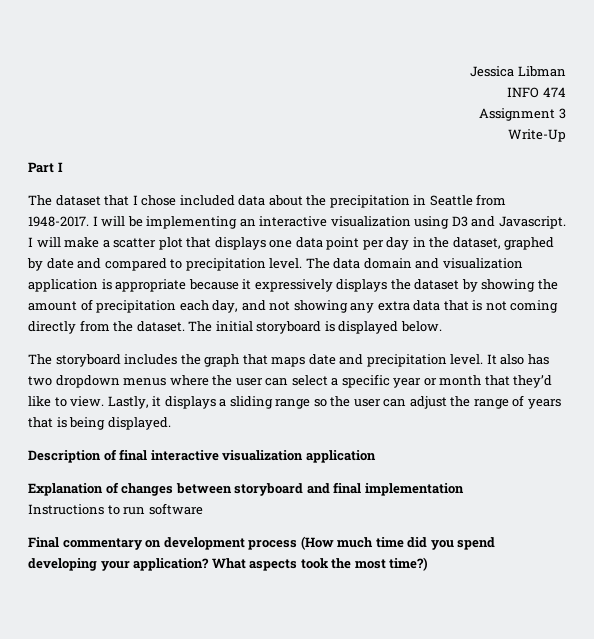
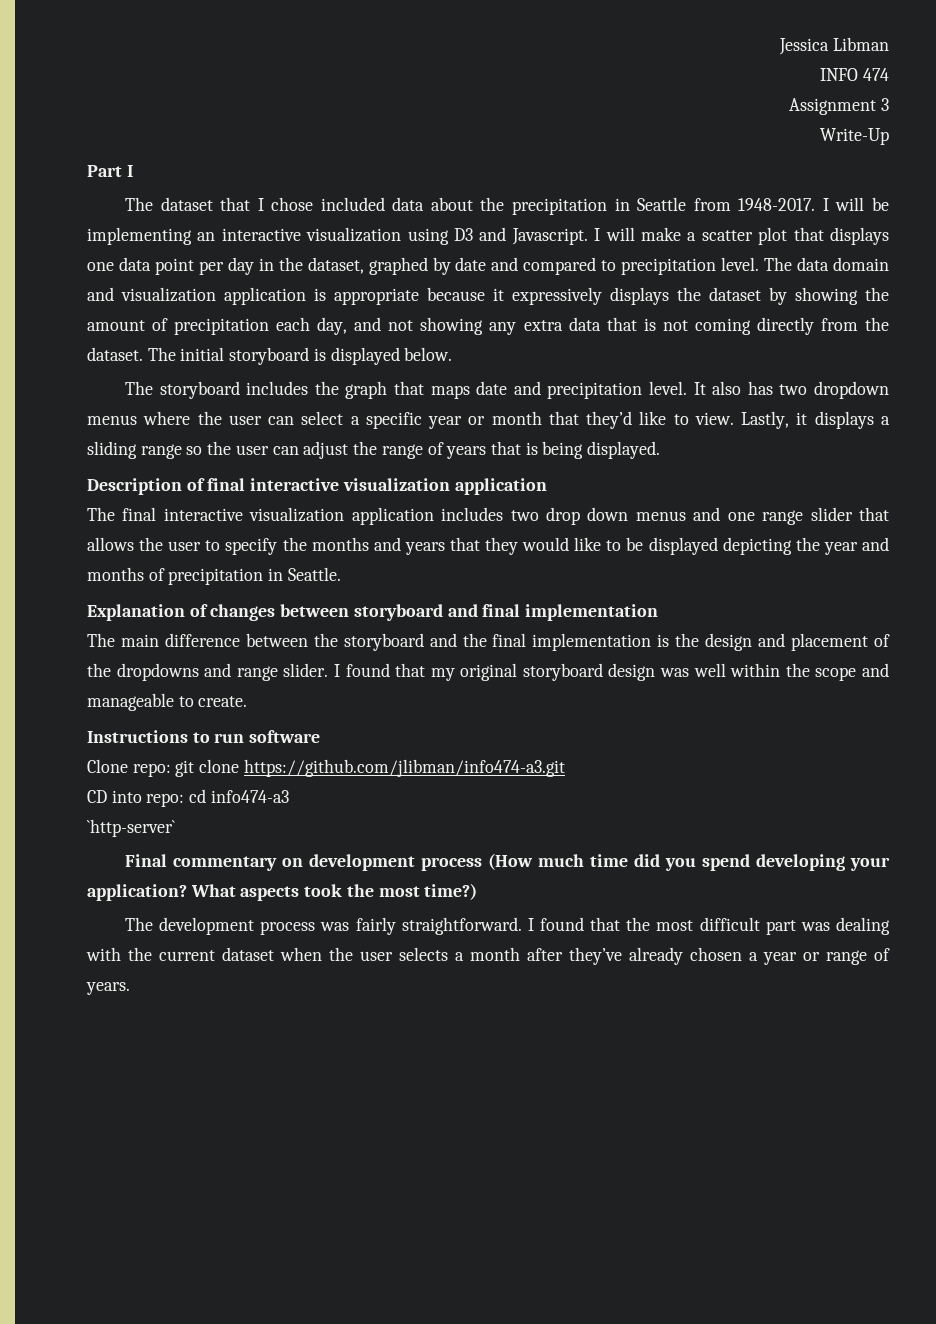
(376, 456) none -> [87,507,890,525] [87,537,889,555] [87,567,341,585] // The final interactive visualization application includes two drop down menus and one range slider that allows the user to specify the months and years that they would like to be displayed depicting the year and months of precipitation in Seattle.
[28,503,203,515] Instructions to run software -> [87,633,890,651] [87,663,890,681] [87,693,248,711] [87,730,321,743] [87,759,565,777] [87,789,289,807] [87,819,175,837] The main difference between the storyboard and the final implementation is the design and placement of the dropdowns and range slider. I found that my original storyboard design was well within the scope and manageable to create. // Instructions to run software // Clone repo: git clone https://github.com/jlibman/info474-a3.git // CD into repo: cd info474-a3 // `http-server`
(429, 564) none -> [124,917,891,935] [86,947,890,965] [86,982,130,995] // The development process was fairly straightforward. I found that the most difficult part was dealing with the current dataset when the user selects a month after they’ve already chosen a year or range of years.

